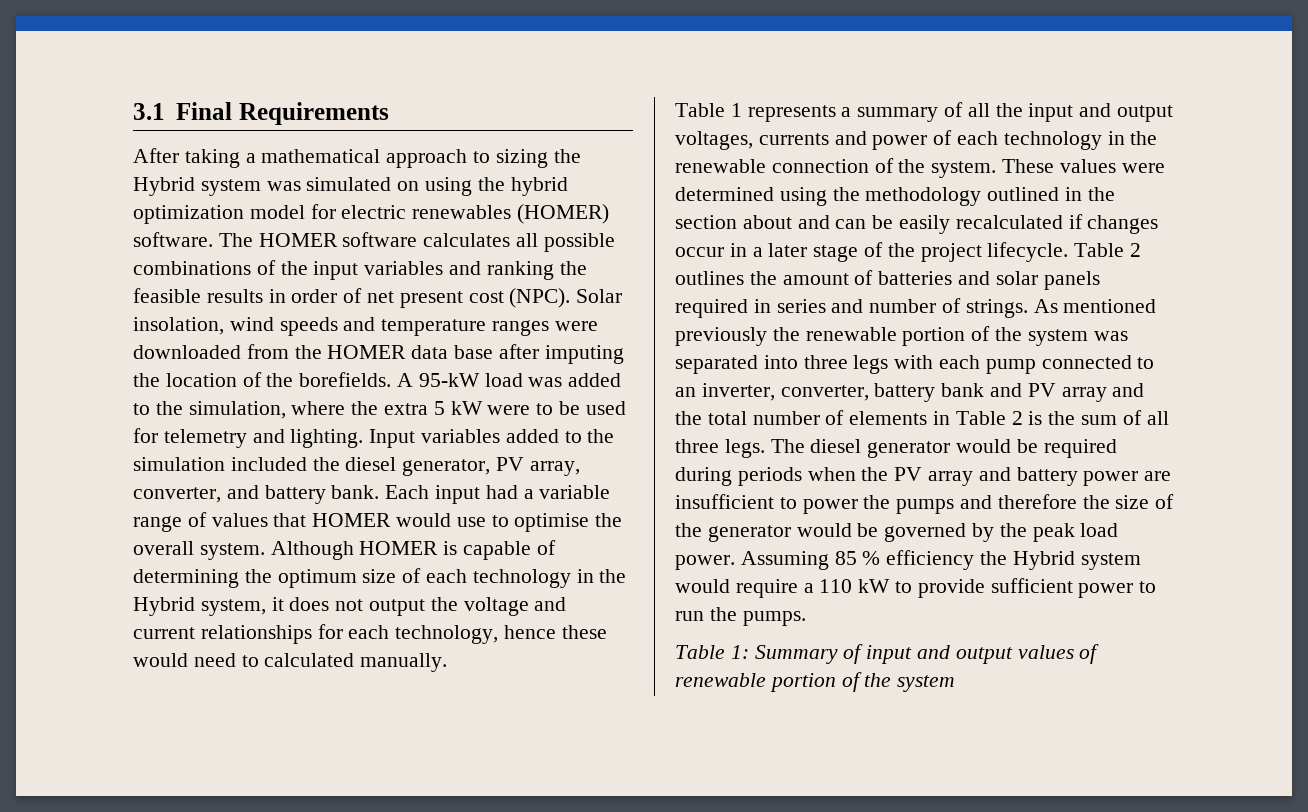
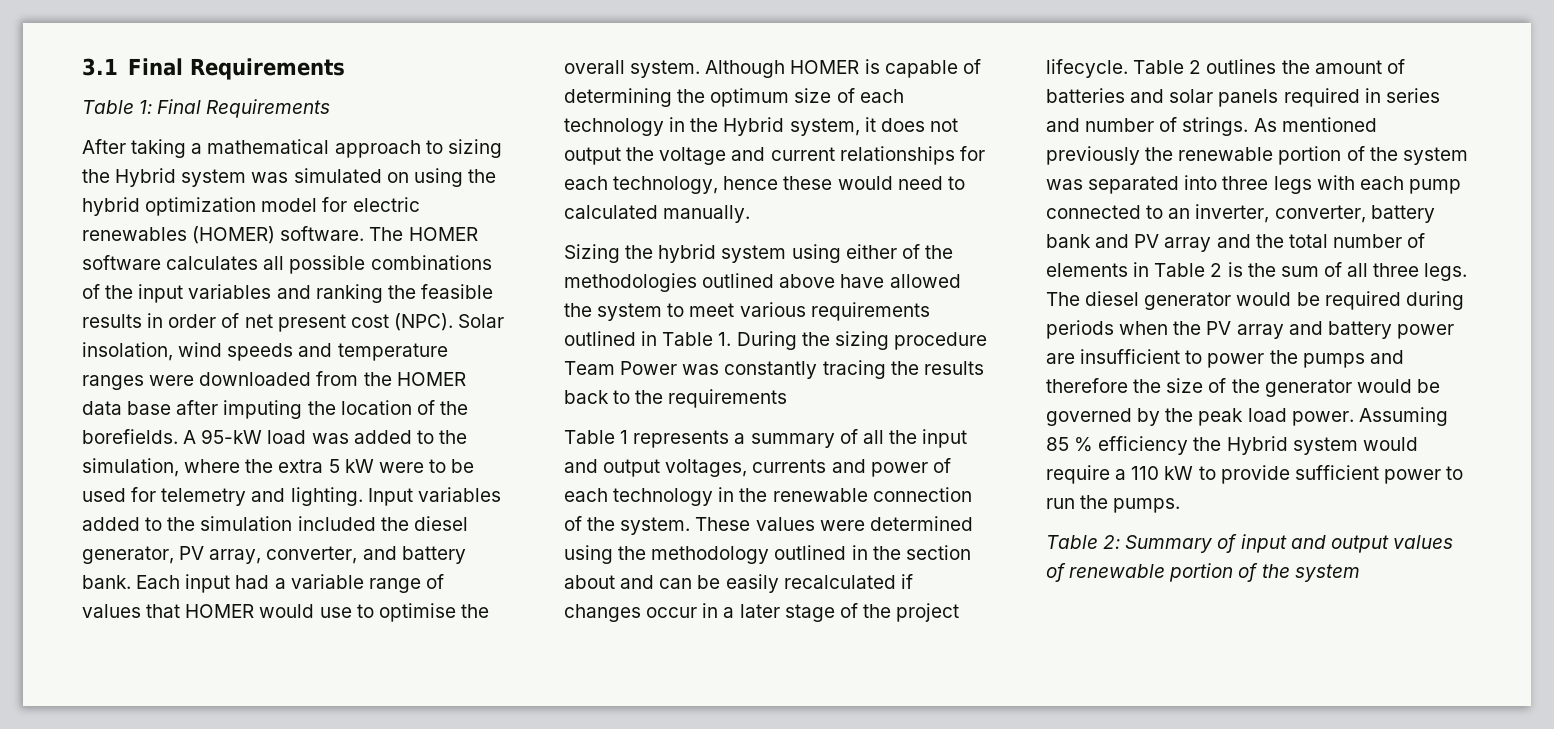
(389, 113) none -> [82,99,331,118] // Table 1: Final Requirements
(448, 662) none -> [564,244,953,263] [564,273,961,292] [564,302,930,321] [564,331,987,350] [564,360,984,379] [564,389,788,408] // Sizing the hybrid system using either of the methodologies outlined above have allowed the system to meet various requirements outlined in Table 1. During the sizing procedure Team Power was constantly tracing the results back to the requirements
[730,645,749,659] 1: -> [1103,535,1121,549] 2:

